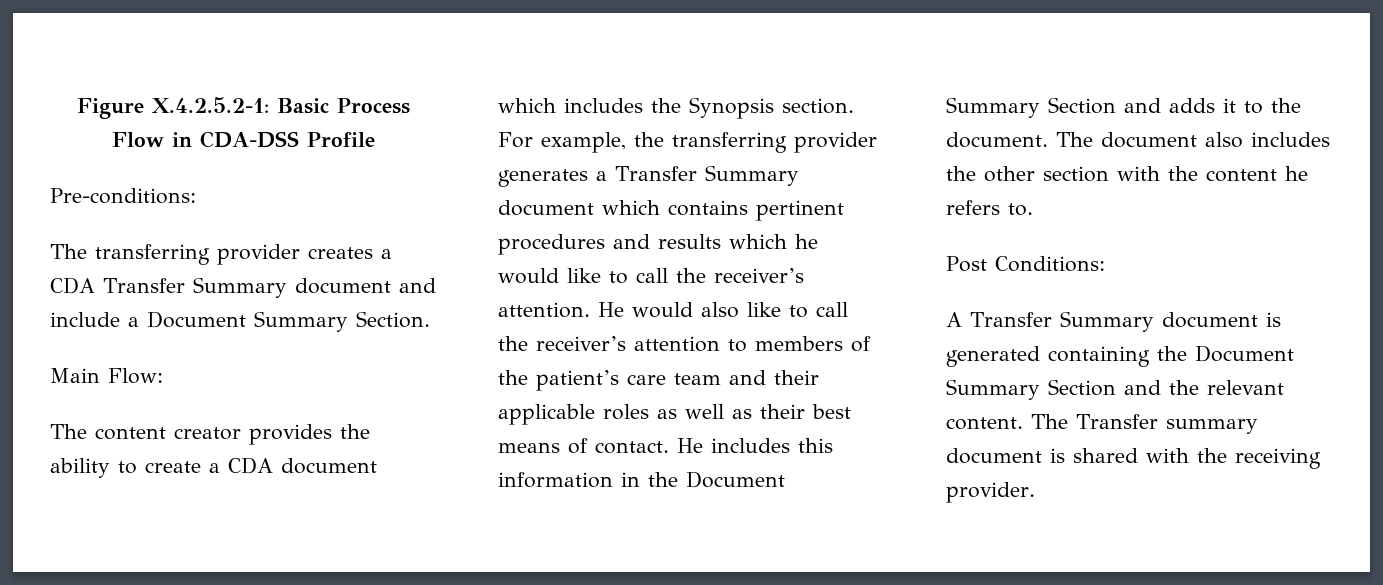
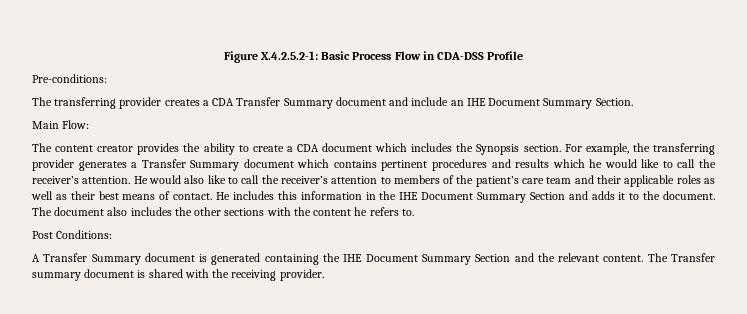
[128,317,139,327] a -> [450,98,486,106] an IHE
(678, 479) none -> [399,192,419,200] IHE
[1043,166,1109,182] section -> [224,208,265,216] sections
(1187, 353) none -> [343,254,363,262] IHE

